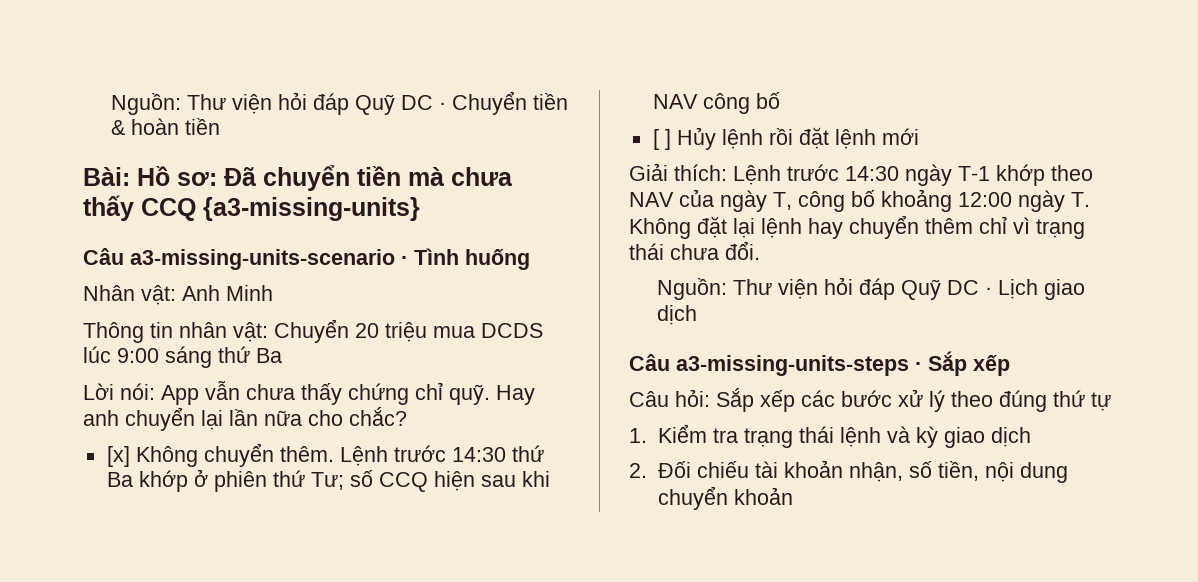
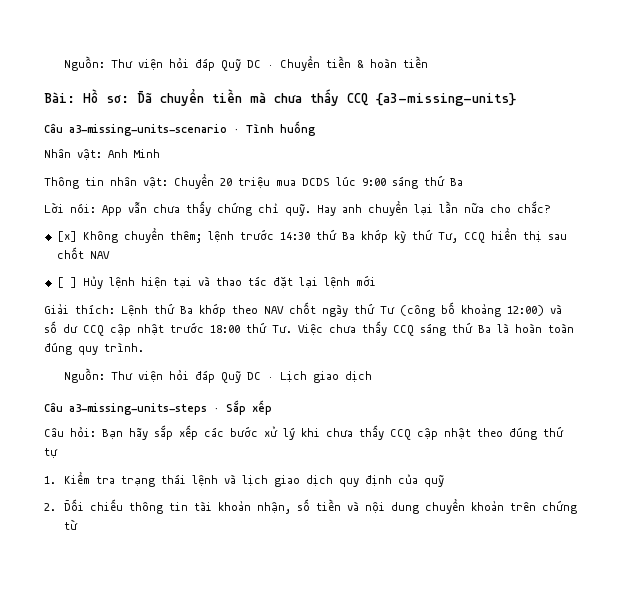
[279,446,388,466] thêm. Lệnh -> [169,230,234,243] thêm; lệnh
[193,469,550,492] [652,92,780,114] ở phiên thứ Tư; số CCQ hiện sau khi NAV công bố -> [393,228,567,243] [56,247,110,259] kỳ thứ Tư, CCQ hiển thị sau chốt NAV
[768,127,829,149] rồi đặt -> [140,276,318,288] hiện tại và thao tác đặt lại
[787,164,1093,186] [629,189,1090,212] [629,215,1085,239] [629,241,760,260] trước 14:30 ngày T-1 khớp theo NAV của ngày T, công bố khoảng 12:00 ngày T. Không đặt lại lệnh hay chuyển thêm chỉ vì trạng thái chưa đổi. -> [154,302,562,317] [44,321,574,336] [44,342,144,355] thứ Ba khớp theo NAV chốt ngày thứ Tư (công bố khoảng 12:00) và số dư CCQ cập nhật trước 18:00 thứ Tư. Việc chưa thấy CCQ sáng thứ Ba là hoàn toàn đúng quy trình.
[716,388,754,412] Sắp -> [102,425,173,440] Bạn hãy sắp
(945, 401) none -> [301,425,471,440] khi chưa thấy CCQ cập nhật
[915,426,1031,448] kỳ giao dịch -> [241,474,444,487] lịch giao dịch quy định của quỹ
(749, 469) none -> [128,501,188,514] thông tin
[937,461,979,481] tiền, -> [315,499,359,511] tiền và
(793, 496) none -> [509,500,577,514] [63,519,78,530] trên chứng từ

